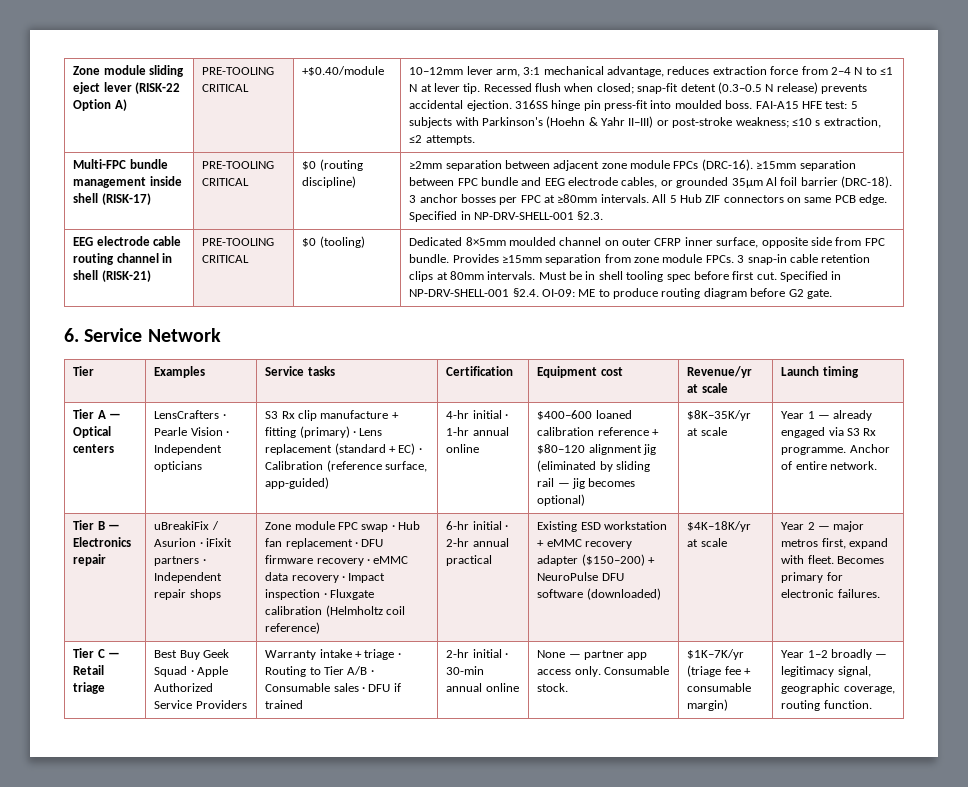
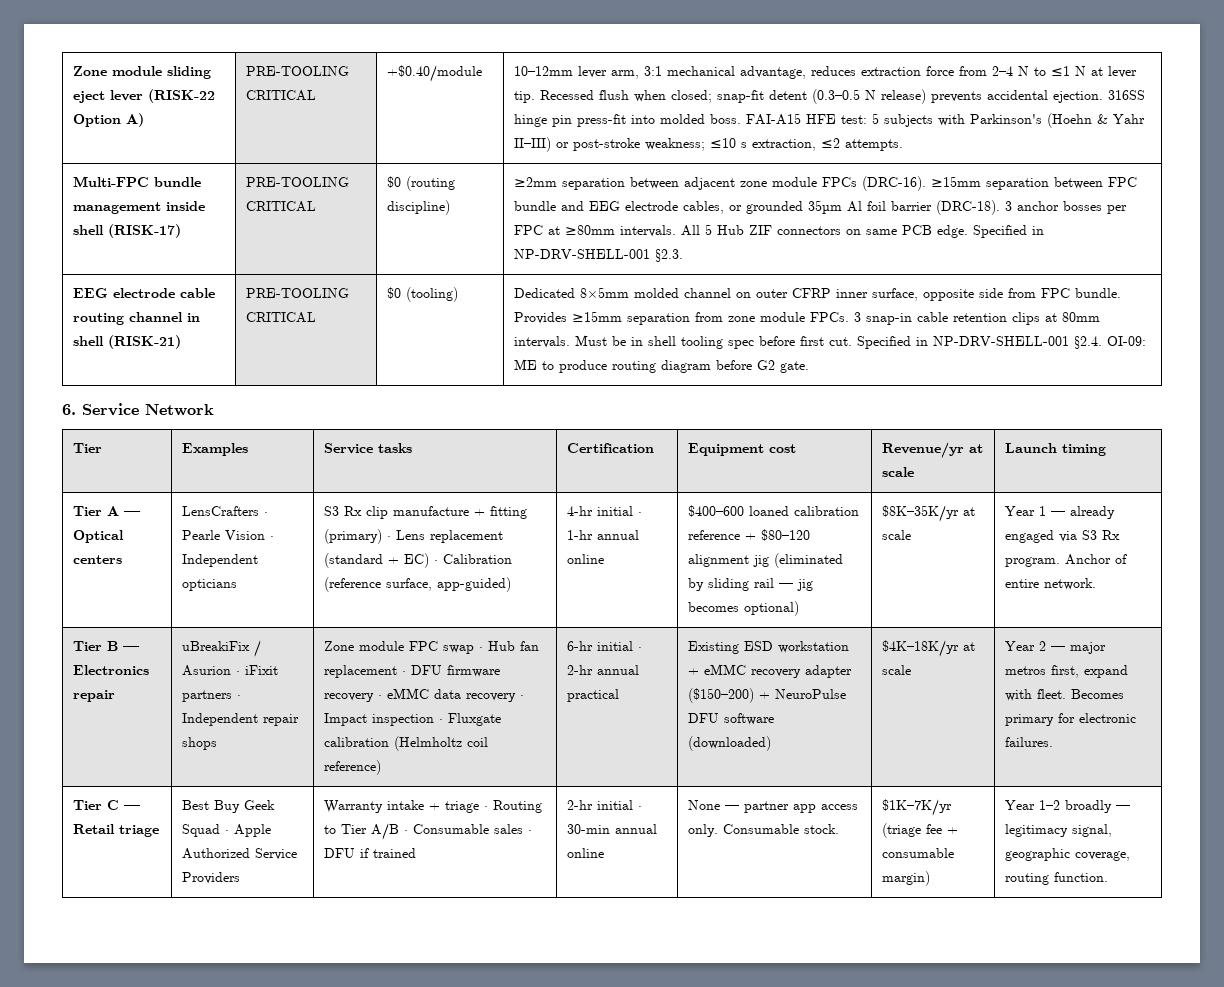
[674,100,722,109] moulded -> [660,114,706,124] molded
[508,237,556,246] moulded -> [634,288,680,298] molded
[781,447,847,455] programme. -> [1005,557,1061,567] program.

